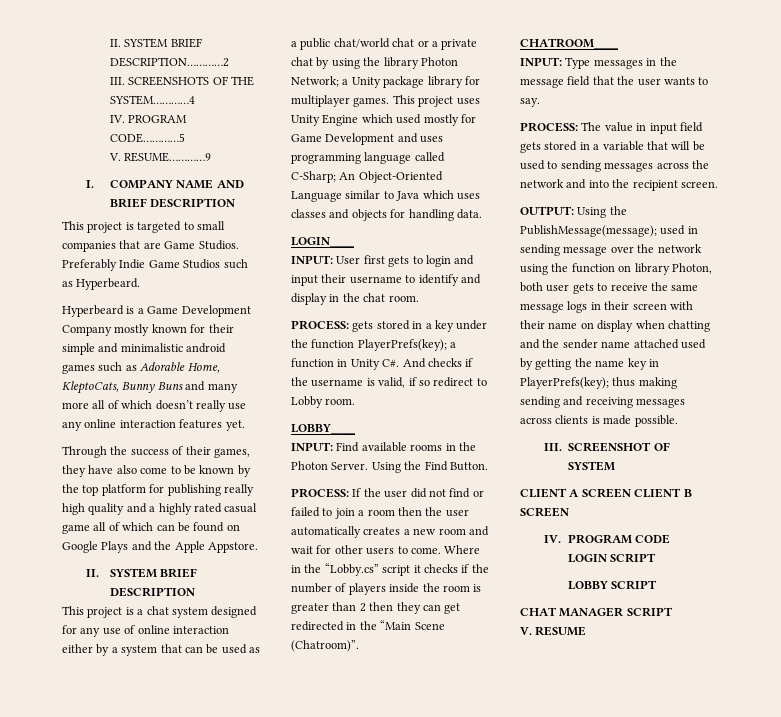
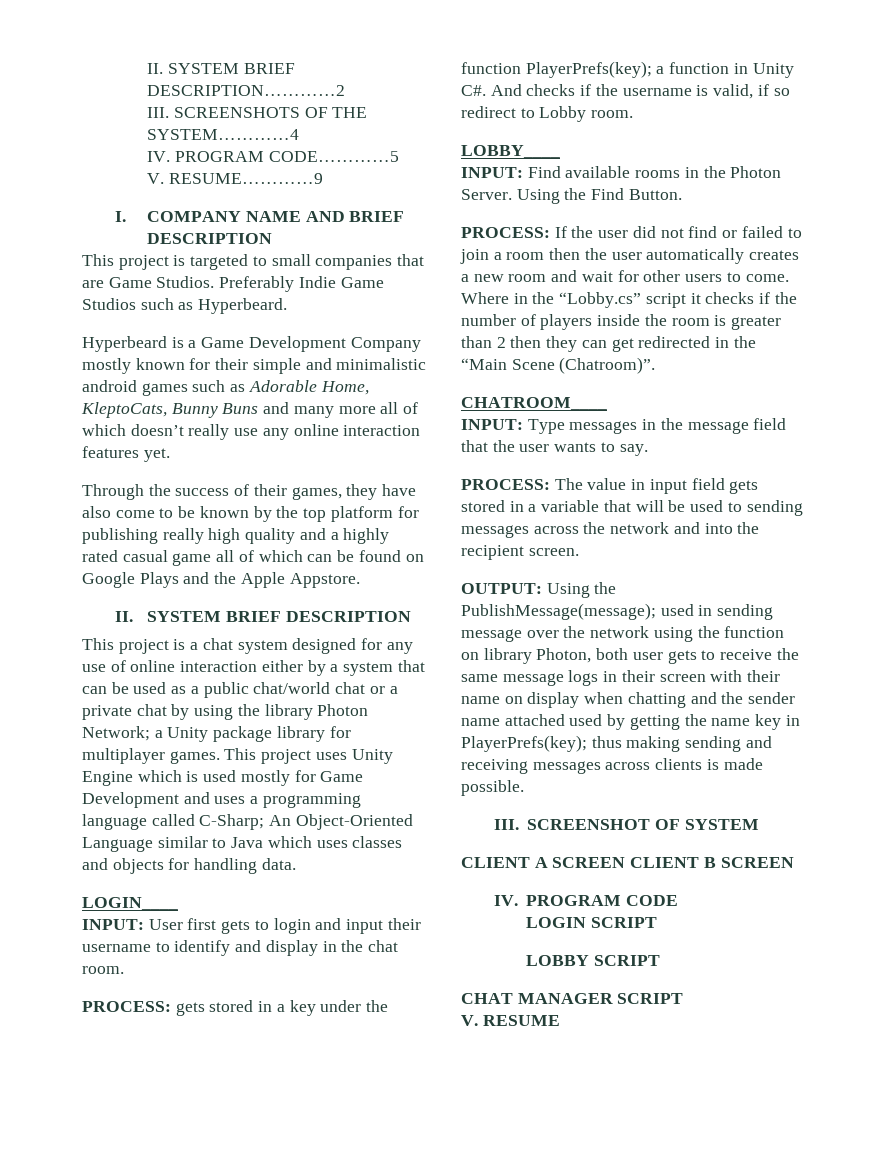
(393, 118) none -> [186,771,199,782] is
(444, 139) none -> [250,796,259,804] a

